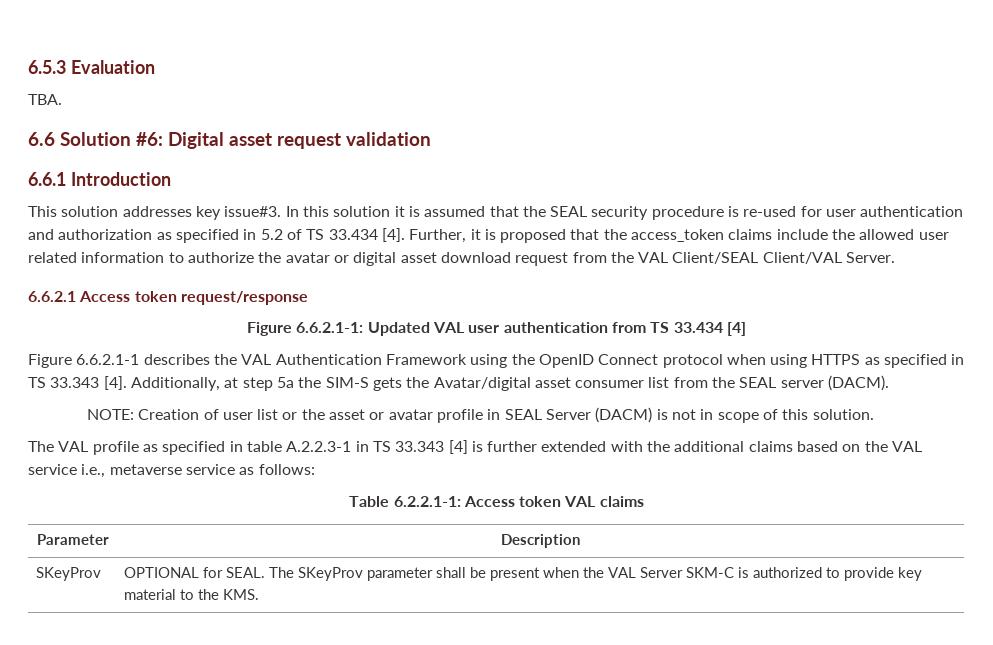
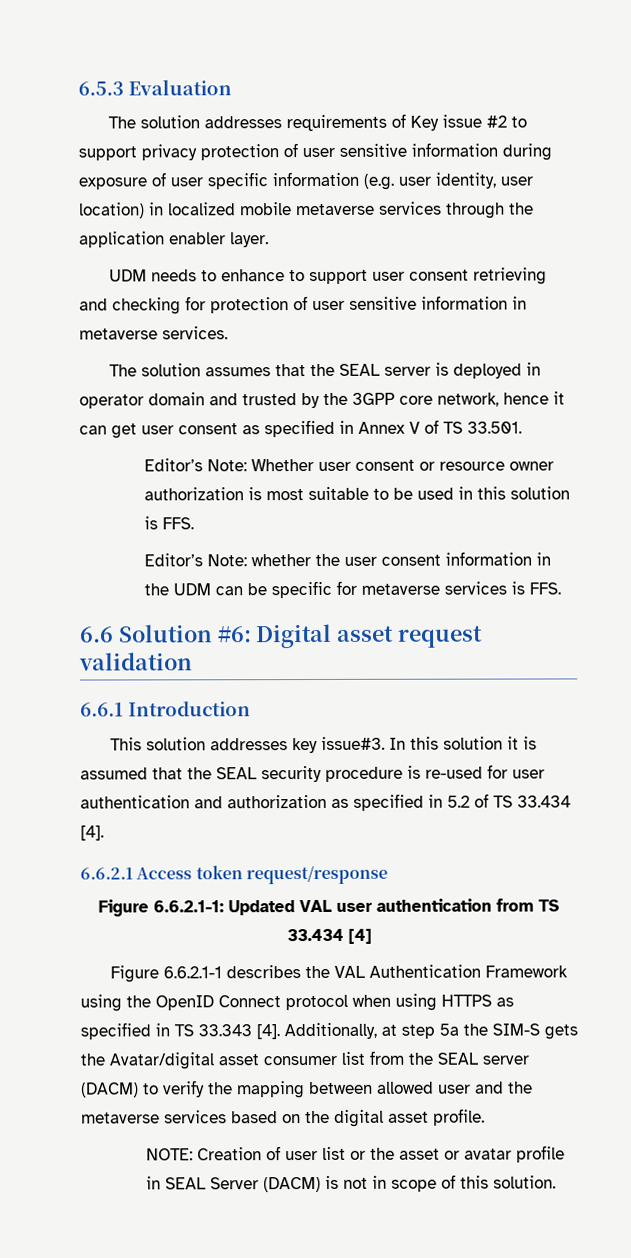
[28,94,62,105] TBA. -> [107,113,527,132] [78,142,552,161] [78,171,533,190] [79,201,534,219] [79,231,269,248] [108,267,547,285] [79,295,527,315] [79,326,228,340] [108,362,541,379] [79,391,565,409] [79,419,522,439] [144,458,555,472] [144,486,571,501] [144,516,195,530] [144,551,552,567] [144,580,562,599] The solution addresses requirements of Key issue #2 to support privacy protection of user sensitive information during exposure of user specific information (e.g. user identity, user location) in localized mobile metaverse services through the application enabler layer. // UDM needs to enhance to support user consent retrieving and checking for protection of user sensitive information in metaverse services. // The solution assumes that the SEAL server is deployed in operator domain and trusted by the 3GPP core network, hence it can get user consent as specified in Annex V of TS 33.501. // Editor’s Note: Whether user consent or resource owner authorization is most suitable to be used in this solution is FFS. // Editor’s Note: whether the user consent information in the UDM can be specific for metaverse services is FFS.
[409,229,949,243] [28,252,896,266] Further, it is proposed that the access_token claims include the allowed user related information to authorize the avatar or digital asset download request from the VAL Client/SEAL Client/VAL Server. -> (104, 833) none
[828,375,890,391] (DACM). -> [81,1080,533,1099] [81,1108,485,1127] (DACM) to verify the mapping between allowed user and the metaverse services based on the digital asset profile.
[28,440,923,455] [28,464,315,478] [349,496,644,507] [36,534,109,545] [500,534,580,548] [35,567,101,581] [123,567,922,581] [123,589,259,600] // The VAL profile as specified in table A.2.2.3-1 in TS 33.343 [4] is further extended with the additional claims based on the VAL service i.e., metaverse service as follows: // Table 6.2.2.1-1: Access token VAL claims // Parameter | Description // SKeyProv | OPTIONAL for SEAL. The SKeyProv parameter shall be present when the VAL Server SKM-C is authorized to provide key material to the KMS. -> (557, 1182) none

